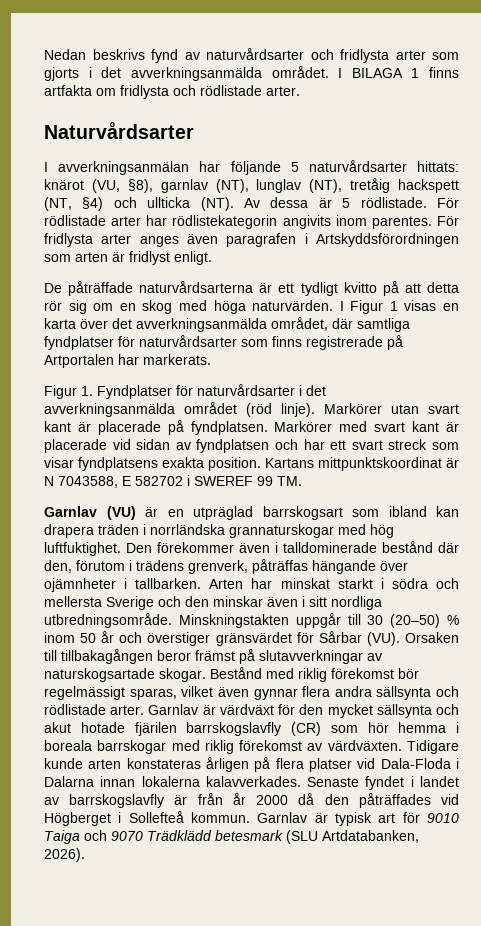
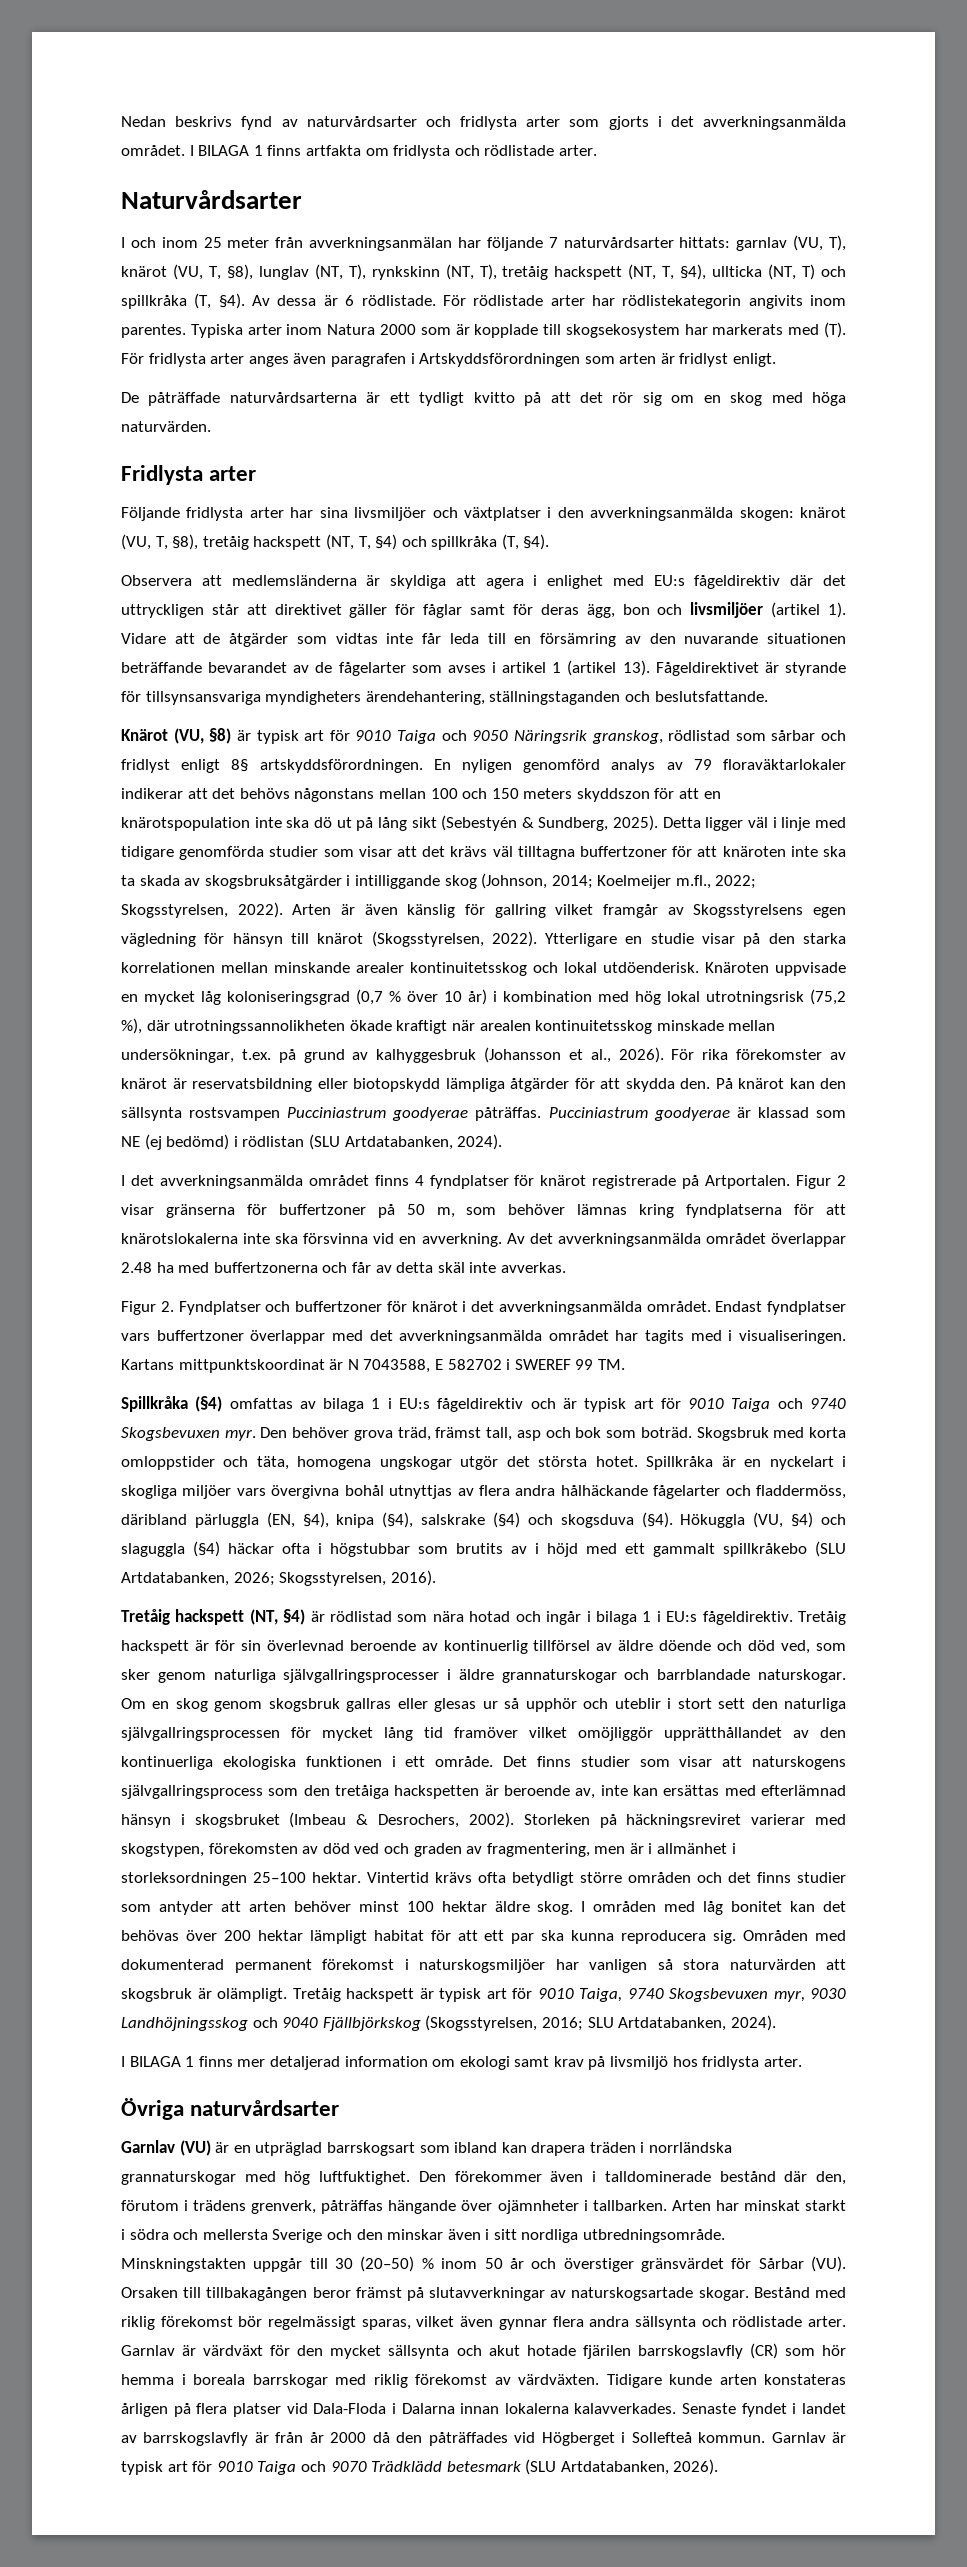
(48, 167) none -> [130,237,304,248] och inom 25 meter från
[290,162,299,172] 5 -> [548,237,558,248] 7
[44,178,459,193] [44,197,234,211] knärot (VU, §8), garnlav (NT), lunglav (NT), tretåig hackspett (NT, §4) och ullticka (NT). -> [736,235,846,251] [121,264,847,280] [121,293,245,309] garnlav (VU, T), knärot (VU, T, §8), lunglav (NT, T), rynkskinn (NT, T), tretåig hackspett (NT, T, §4), ullticka (NT, T) och spillkråka (T, §4).
[342,198,351,208] 5 -> [345,295,355,306] 6
(432, 222) none -> [190,322,847,338] Typiska arter inom Natura 2000 som är kopplade till skogsekosystem har markerats med (T).
[426,282,459,293] detta -> [579,392,603,403] det
[339,300,459,314] [44,317,410,332] [44,335,403,350] [44,354,211,368] [44,384,326,399] [44,402,459,417] [44,420,460,435] [44,439,460,453] [44,457,261,471] I Figur 1 visas en karta över det avverkningsanmälda området, där samtliga fyndplatser för naturvårdsarter som finns registrerade på Artportalen har markerats. // Figur 1. Fyndplatser för naturvårdsarter i det avverkningsanmälda området (röd linje). Markörer utan svart kant är placerade på fyndplatsen. Markörer med svart kant är placerade vid sidan av fyndplatsen och har ett svart streck som visar fyndplatsens exakta position. -> [121,465,257,485] [121,507,846,521] [121,534,550,550] [121,575,846,589] [121,602,847,618] [121,633,847,647] [121,660,846,676] [121,691,768,705] [121,728,846,744] [121,759,847,773] [121,788,721,802] [121,815,846,831] [121,846,847,860] [121,873,757,889] [121,902,846,918] [121,931,846,947] [121,962,846,976] [121,989,846,1005] [121,1018,776,1034] [121,1047,846,1063] [121,1078,846,1092] [121,1107,846,1121] [121,1134,503,1150] [121,1175,846,1189] [121,1204,846,1218] [121,1233,846,1247] [121,1262,566,1273] [121,1301,846,1315] [121,1330,846,1344] // Fridlysta arter // Följande fridlysta arter har sina livsmiljöer och växtplatser i den avverkningsanmälda skogen: knärot (VU, T, §8), tretåig hackspett (NT, T, §4) och spillkråka (T, §4). // Observera att medlemsländerna är skyldiga att agera i enlighet med EU:s fågeldirektiv där det uttryckligen står att direktivet gäller för fåglar samt för deras ägg, bon och livsmiljöer (artikel 1). Vidare att de åtgärder som vidtas inte får leda till en försämring av den nuvarande situationen beträffande bevarandet av de fågelarter som avses i artikel 1 (artikel 13). Fågeldirektivet är styrande för tillsynsansvariga myndigheters ärendehantering, ställningstaganden och beslutsfattande. // Knärot (VU, §8) är typisk art för 9010 Taiga och 9050 Näringsrik granskog, rödlistad som sårbar och fridlyst enligt 8§ artskyddsförordningen. En nyligen genomförd analys av 79 floraväktarlokaler indikerar att det behövs någonstans mellan 100 och 150 meters skyddszon för att en knärotspopulation inte ska dö ut på lång sikt (Sebestyén & Sundberg, 2025). Detta ligger väl i linje med tidigare genomförda studier som visar att det krävs väl tilltagna buffertzoner för att knäroten inte ska ta skada av skogsbruksåtgärder i intilliggande skog (Johnson, 2014; Koelmeijer m.fl., 2022; Skogsstyrelsen, 2022). Arten är även känslig för gallring vilket framgår av Skogsstyrelsens egen vägledning för hänsyn till knärot (Skogsstyrelsen, 2022). Ytterligare en studie visar på den starka korrelationen mellan minskande arealer kontinuitetsskog och lokal utdöenderisk. Knäroten uppvisade en mycket låg koloniseringsgrad (0,7 % över 10 år) i kombination med hög lokal utrotningsrisk (75,2 %), där utrotningssannolikheten ökade kraftigt när arealen kontinuitetsskog minskade mellan undersökningar, t.ex. på grund av kalhyggesbruk (Johansson et al., 2026). För rika förekomster av knärot är reservatsbildning eller biotopskydd lämpliga åtgärder för att skydda den. På knärot kan den sällsynta rostsvampen Pucciniastrum goodyerae påträffas. Pucciniastrum goodyerae är klassad som NE (ej bedömd) i rödlistan (SLU Artdatabanken, 2024). // I det avverkningsanmälda området finns 4 fyndplatser för knärot registrerade på Artportalen. Figur 2 visar gränserna för buffertzoner på 50 m, som behöver lämnas kring fyndplatserna för att knärotslokalerna inte ska försvinna vid en avverkning. Av det avverkningsanmälda området överlappar 2.48 ha med buffertzonerna och får av detta skäl inte avverkas. // Figur 2. Fyndplatser och buffertzoner för knärot i det avverkningsanmälda området. Endast fyndplatser vars buffertzoner överlappar med det avverkningsanmälda området har tagits med i visualiseringen.
(302, 481) none -> [121,1396,846,1412] [121,1427,847,1441] [121,1456,846,1470] [121,1485,846,1499] [121,1512,846,1528] [121,1541,846,1557] [121,1570,436,1586] [121,1609,846,1625] [121,1640,846,1654] [121,1669,846,1683] [121,1698,846,1712] [121,1727,846,1741] [121,1756,846,1770] [121,1785,846,1799] [121,1812,846,1828] [121,1843,736,1857] [121,1872,846,1886] [121,1901,846,1915] [121,1930,846,1944] [121,1959,846,1973] [121,1988,846,2002] [121,2015,776,2031] [121,2056,802,2070] [121,2098,340,2120] // Spillkråka (§4) omfattas av bilaga 1 i EU:s fågeldirektiv och är typisk art för 9010 Taiga och 9740 Skogsbevuxen myr. Den behöver grova träd, främst tall, asp och bok som boträd. Skogsbruk med korta omloppstider och täta, homogena ungskogar utgör det största hotet. Spillkråka är en nyckelart i skogliga miljöer vars övergivna bohål utnyttjas av flera andra hålhäckande fågelarter och fladdermöss, däribland pärluggla (EN, §4), knipa (§4), salskrake (§4) och skogsduva (§4). Hökuggla (VU, §4) och slaguggla (§4) häckar ofta i högstubbar som brutits av i höjd med ett gammalt spillkråkebo (SLU Artdatabanken, 2026; Skogsstyrelsen, 2016). // Tretåig hackspett (NT, §4) är rödlistad som nära hotad och ingår i bilaga 1 i EU:s fågeldirektiv. Tretåig hackspett är för sin överlevnad beroende av kontinuerlig tillförsel av äldre döende och död ved, som sker genom naturliga självgallringsprocesser i äldre grannaturskogar och barrblandade naturskogar. Om en skog genom skogsbruk gallras eller glesas ur så upphör och uteblir i stort sett den naturliga självgallringsprocessen för mycket lång tid framöver vilket omöjliggör upprätthållandet av den kontinuerliga ekologiska funktionen i ett område. Det finns studier som visar att naturskogens självgallringsprocess som den tretåiga hackspetten är beroende av, inte kan ersättas med efterlämnad hänsyn i skogsbruket (Imbeau & Desrochers, 2002). Storleken på häckningsreviret varierar med skogstypen, förekomsten av död ved och graden av fragmentering, men är i allmänhet i storleksordningen 25–100 hektar. Vintertid krävs ofta betydligt större områden och det finns studier som antyder att arten behöver minst 100 hektar äldre skog. I områden med låg bonitet kan det behövas över 200 hektar lämpligt habitat för att ett par ska kunna reproducera sig. Områden med dokumenterad permanent förekomst i naturskogsmiljöer har vanligen så stora naturvärden att skogsbruk är olämpligt. Tretåig hackspett är typisk art för 9010 Taiga, 9740 Skogsbevuxen myr, 9030 Landhöjningsskog och 9040 Fjällbjörkskog (Skogsstyrelsen, 2016; SLU Artdatabanken, 2024). // I BILAGA 1 finns mer detaljerad information om ekologi samt krav på livsmiljö hos fridlysta arter. // Övriga naturvårdsarter

